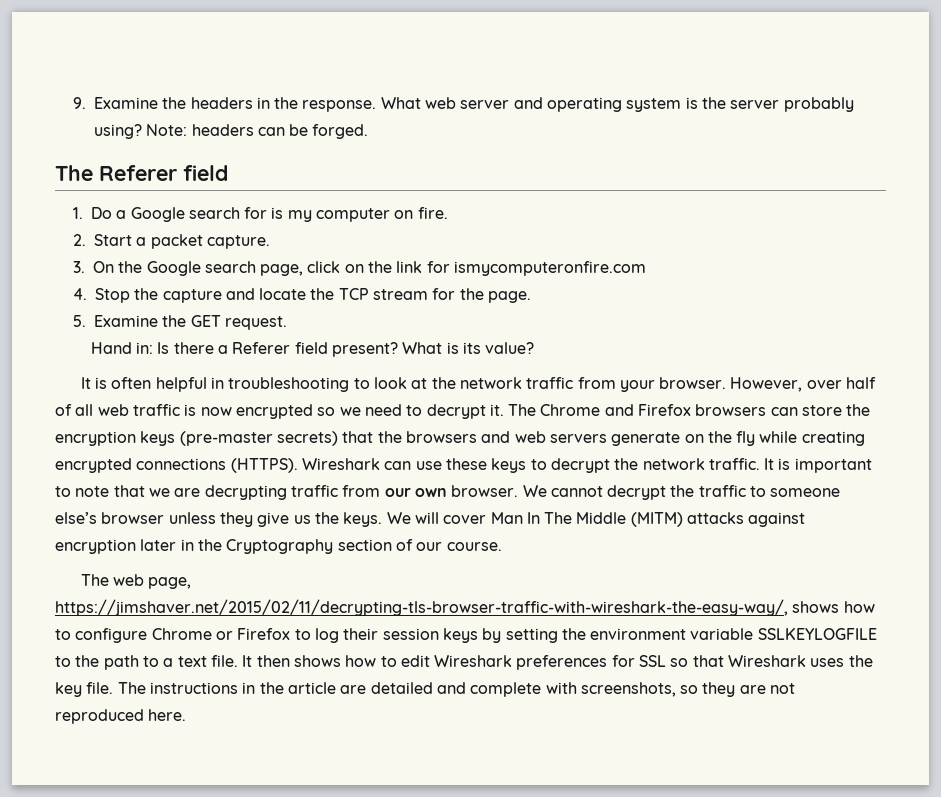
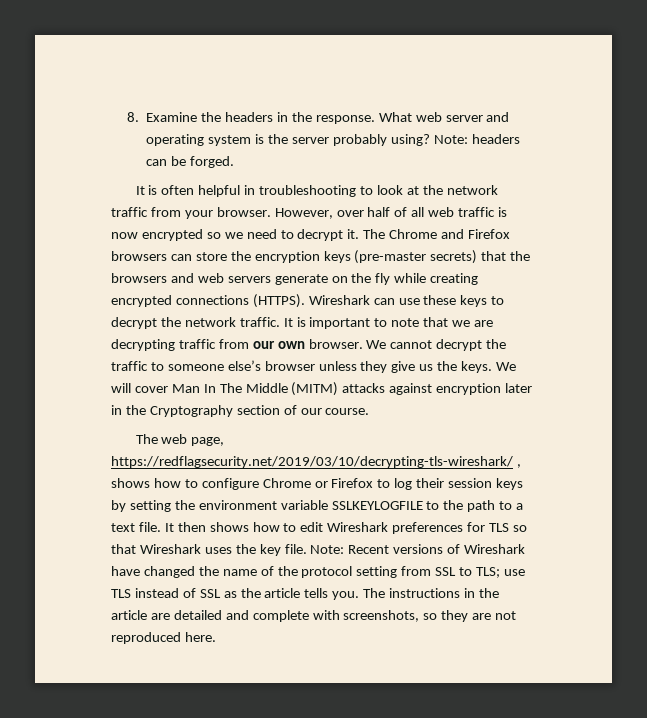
[72,97,86,109] 9. -> [126,112,139,122] 8.
[55,165,228,181] [72,207,448,222] [72,234,270,249] [72,261,647,276] [72,288,532,303] [72,315,287,330] [90,342,535,357] // The Referer field // 1. Do a Google search for is my computer on fire. // 2. Start a packet capture. // 3. On the Google search page, click on the link for ismycomputeronfire.com // 4. Stop the capture and locate the TCP stream for the page. // 5. Examine the GET request. // Hand in: Is there a Referer field present? What is its value? -> (235, 162) none
[55,599,788,616] https://jimshaver.net/2015/02/11/decrypting-tls-browser-traffic-with-wireshark-the-easy-way/, -> [111,456,521,468] https://redflagsecurity.net/2019/03/10/decrypting-tls-wireshark/ ,
[639,655,667,667] SSL -> [489,523,510,532] TLS
(114, 688) none -> [310,544,526,554] [111,566,525,578] [111,588,360,600] Note: Recent versions of Wireshark have changed the name of the protocol setting from SSL to TLS; use TLS instead of SSL as the article tells you.

